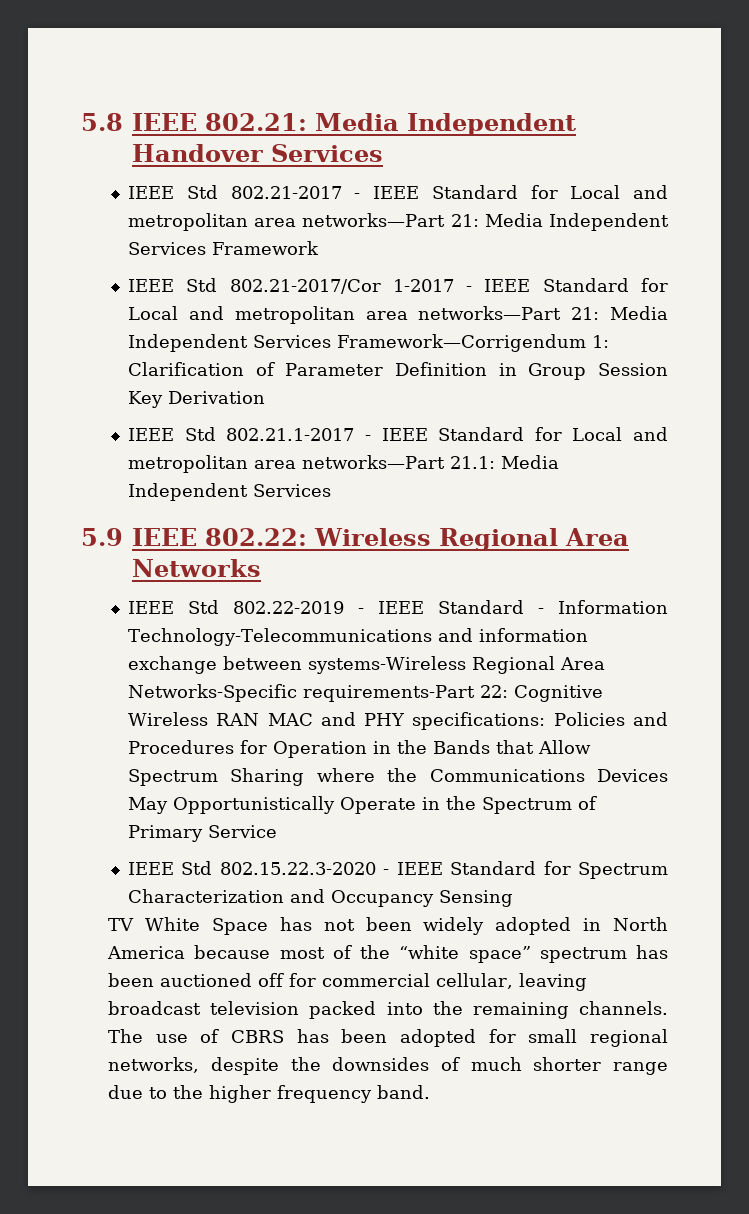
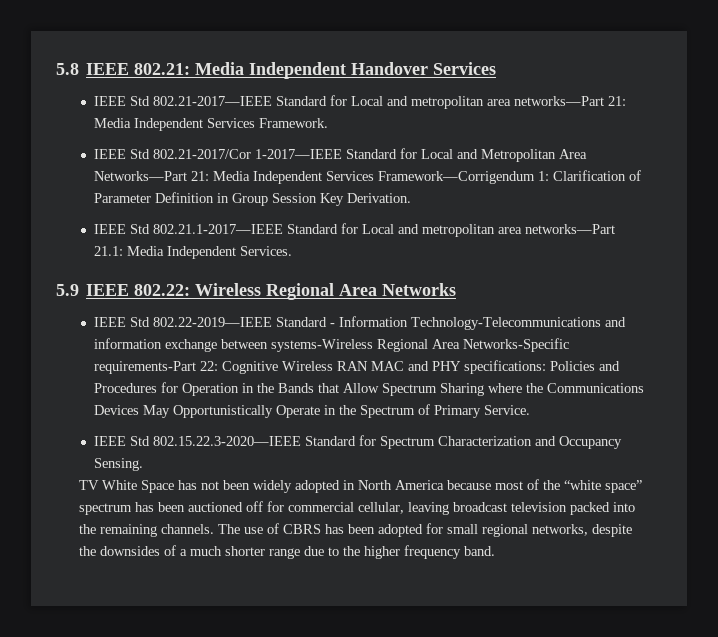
[230,186,419,199] 802.21-2017 - IEEE -> [153,96,273,106] 802.21-2017—IEEE
[211,241,319,255] Framework -> [259,118,329,128] Framework.
[392,278,668,292] [127,306,562,324] 1-2017 - IEEE Standard for Local and metropolitan area networks—Part -> [255,148,588,162] [94,171,188,181] 1-2017—IEEE Standard for Local and Metropolitan Area Networks—Part
[167,391,265,404] [127,427,428,441] Derivation // IEEE Std 802.21.1-2017 - IEEE -> [347,193,412,203] [94,224,284,234] Derivation. // IEEE Std 802.21.1-2017—IEEE
[252,484,331,497] Services -> [240,246,293,256] Services.
[232,601,424,614] 802.22-2019 - IEEE -> [153,317,273,327] 802.22-2019—IEEE
[207,825,277,838] [127,861,443,875] Service // IEEE Std 802.15.22.3-2020 - IEEE -> [484,405,531,415] [94,436,302,446] Service. // IEEE Std 802.15.22.3-2020—IEEE
[438,890,513,907] Sensing -> [94,458,144,471] Sensing.
(460, 1064) none -> [179,549,187,556] a

